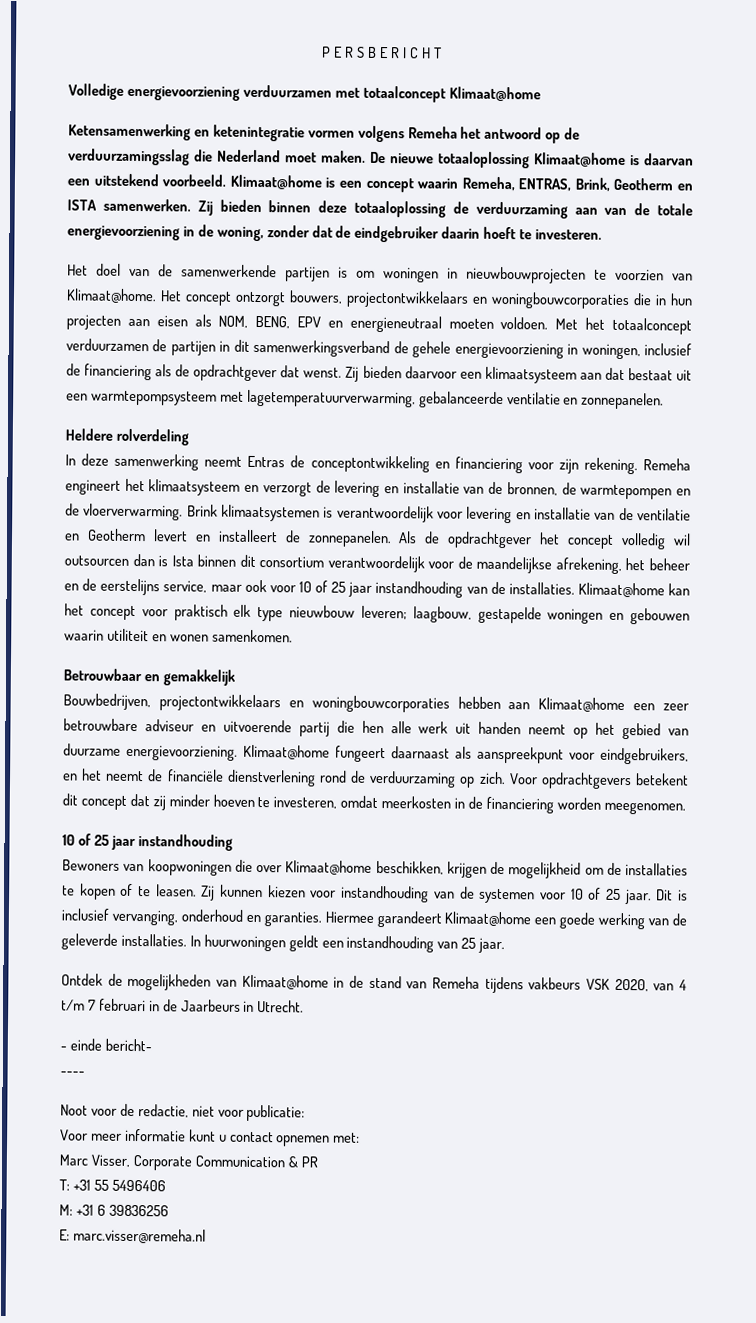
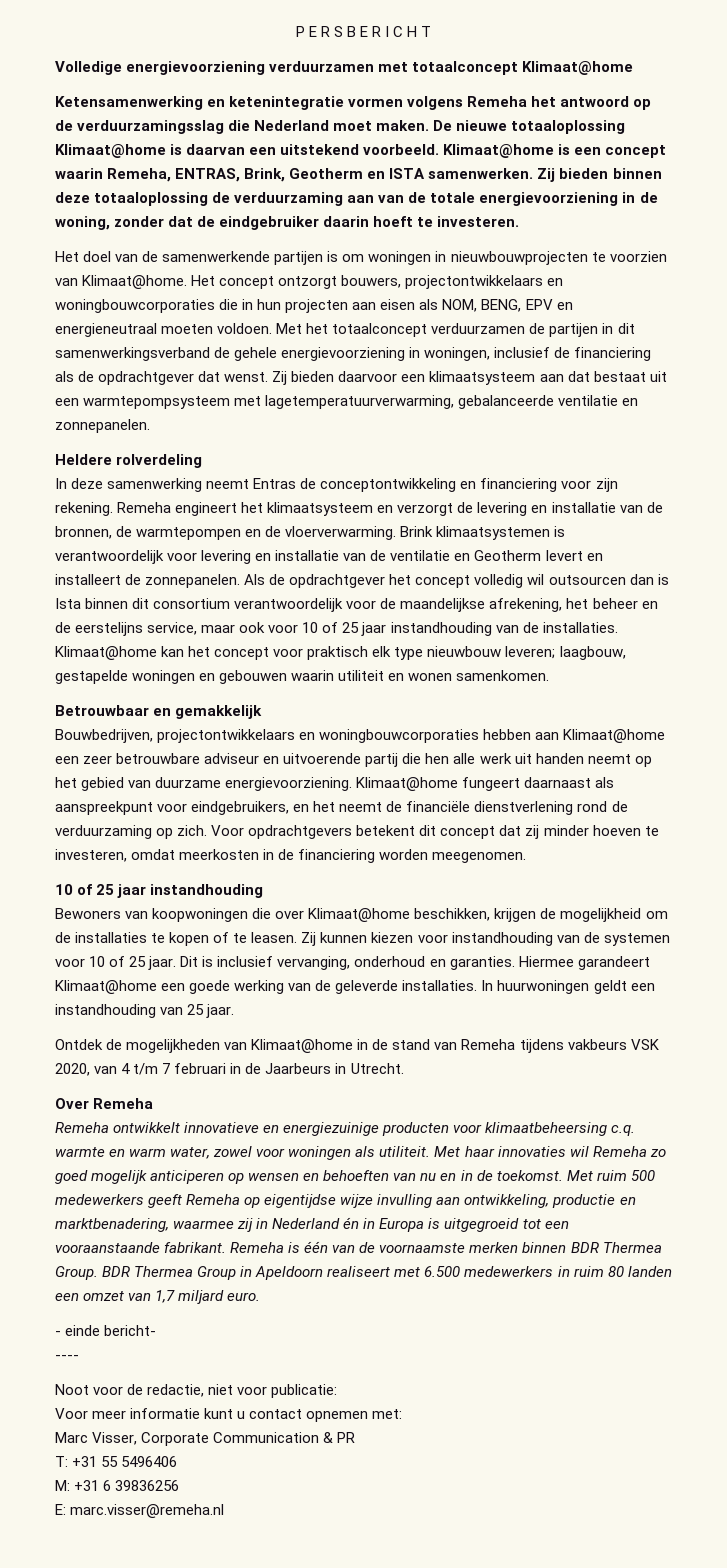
(305, 1006) none -> [55,1098,154,1109] [55,1122,636,1136] [55,1146,666,1160] [55,1170,655,1184] [55,1194,636,1208] [55,1217,569,1232] [55,1241,662,1253] [55,1266,672,1280] [55,1290,261,1304] // Over Remeha // Remeha ontwikkelt innovatieve en energiezuinige producten voor klimaatbeheersing c.q. warmte en warm water, zowel voor woningen als utiliteit. Met haar innovaties wil Remeha zo goed mogelijk anticiperen op wensen en behoeften van nu en in de toekomst. Met ruim 500 medewerkers geeft Remeha op eigentijdse wijze invulling aan ontwikkeling, productie en marktbenadering, waarmee zij in Nederland én in Europa is uitgegroeid tot een vooraanstaande fabrikant. Remeha is één van de voornaamste merken binnen BDR Thermea Group. BDR Thermea Group in Apeldoorn realiseert met 6.500 medewerkers in ruim 80 landen een omzet van 1,7 miljard euro.

